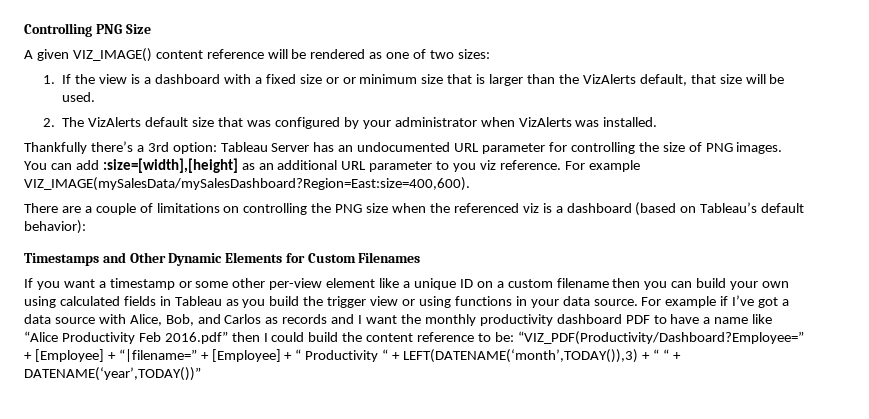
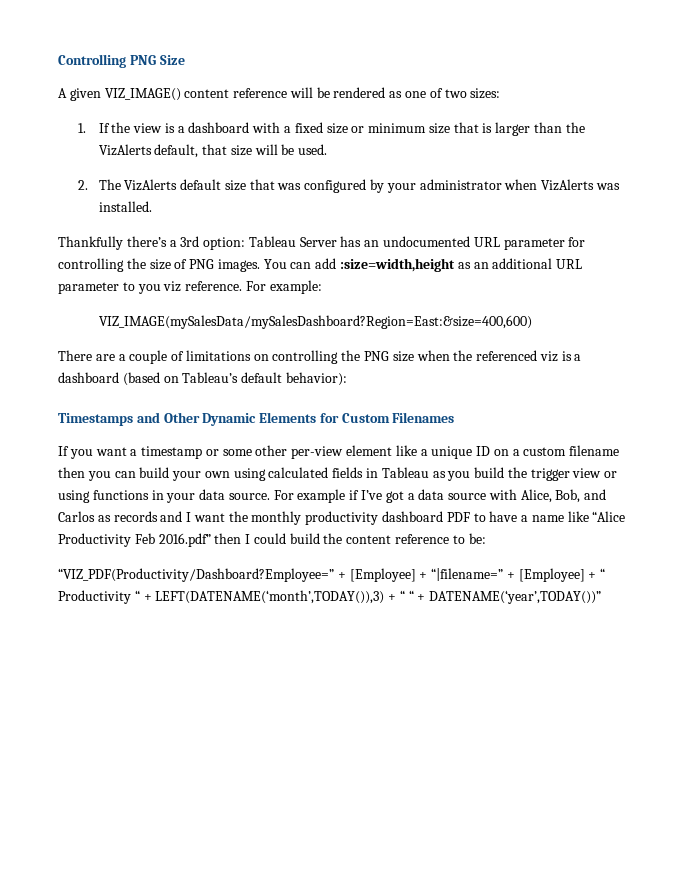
[342,77,356,84] or -> (365, 129) none
[102,158,238,173] :size=[width],[height] -> [340,258,456,272] :size=width,height
[588,160,640,172] [24,177,470,191] example VIZ_IMAGE(mySalesData/mySalesDashboard?Region=East:size=400,600). -> [269,280,322,294] [98,315,532,329] example: // VIZ_IMAGE(mySalesData/mySalesDashboard?Region=East:&size=400,600)
(514, 337) none -> (486, 538) //

